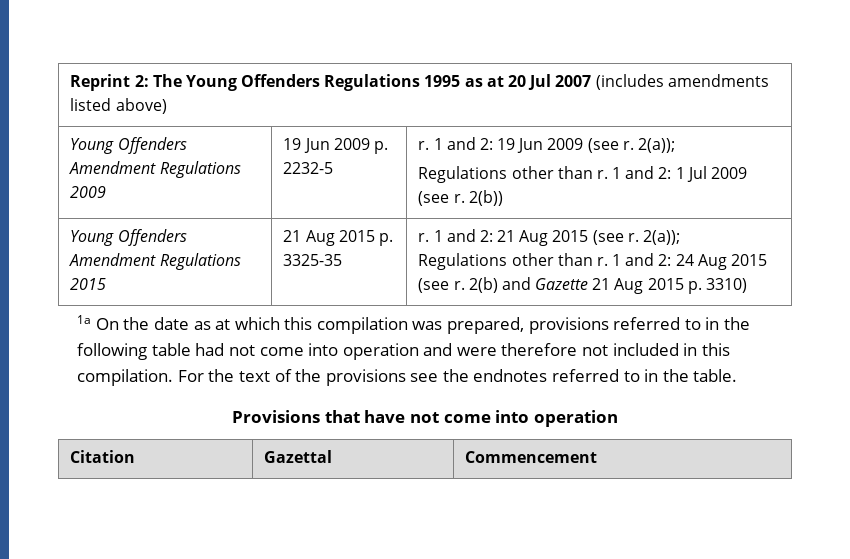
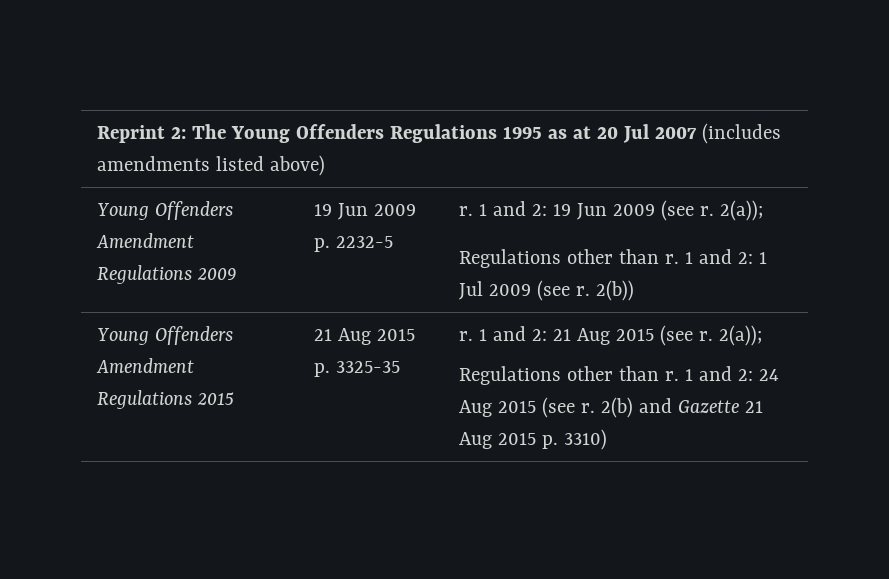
[77,315,751,334] [77,343,730,360] [77,369,738,386] [232,410,618,427] [70,450,136,463] [264,450,333,463] [465,451,598,463] // 1a On the date as at which this compilation was prepared, provisions referred to in the following table had not come into operation and were therefore not included in this compilation. For the text of the provisions see the endnotes referred to in the table. // Provisions that have not come into operation // Citation | Gazettal | Commencement -> (608, 439) none

